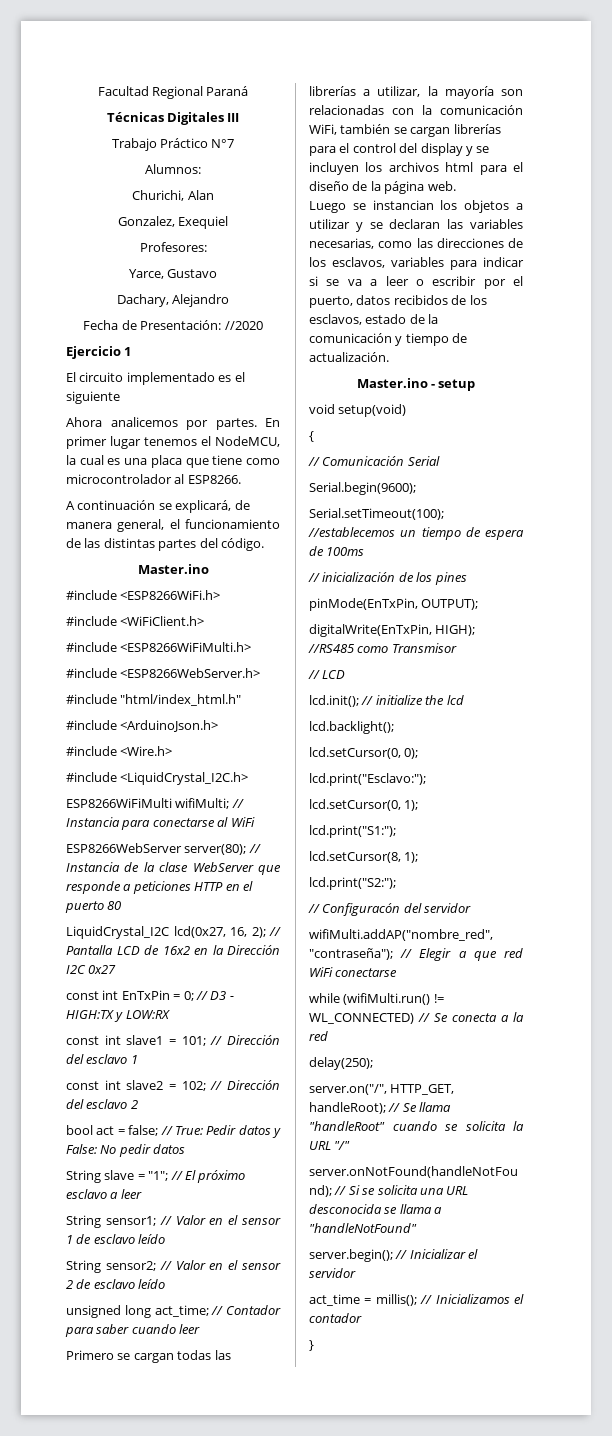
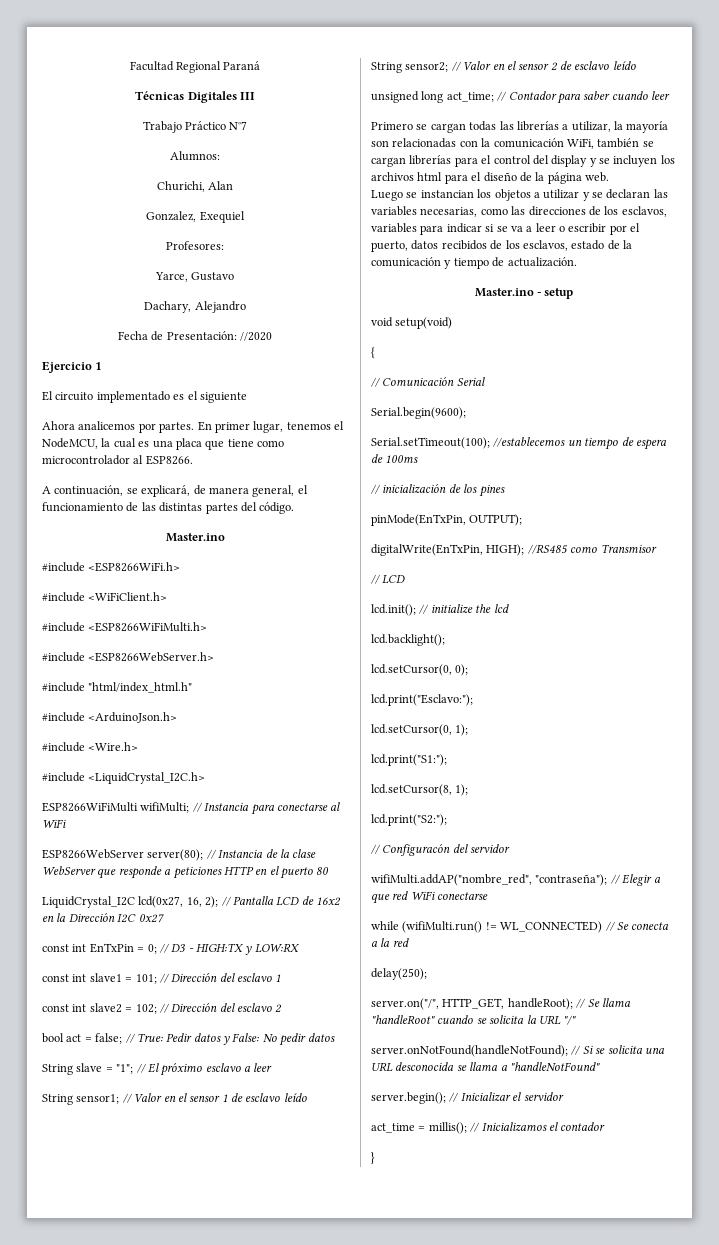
[110,436,141,449] lugar -> [253,421,284,433] lugar,
[77,500,156,510] continuación -> [54,485,124,496] continuación,

